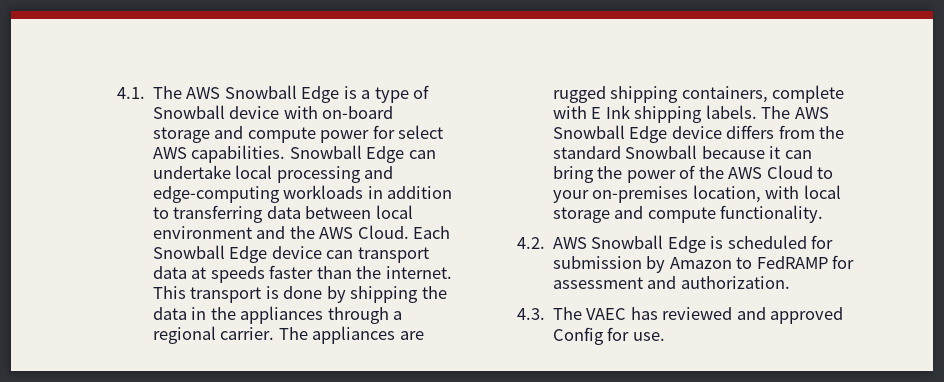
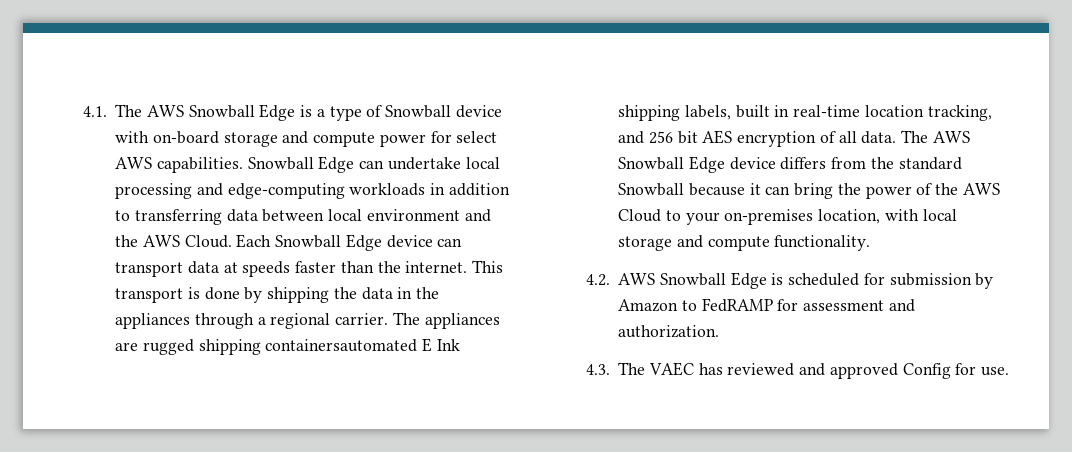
[681,85,845,103] [552,105,757,123] containers, complete with E Ink shipping labels. -> [265,338,460,352] [618,105,992,121] [618,130,897,147] containersautomated E Ink shipping labels, built in real-time location tracking, and 256 bit AES encryption of all data.

